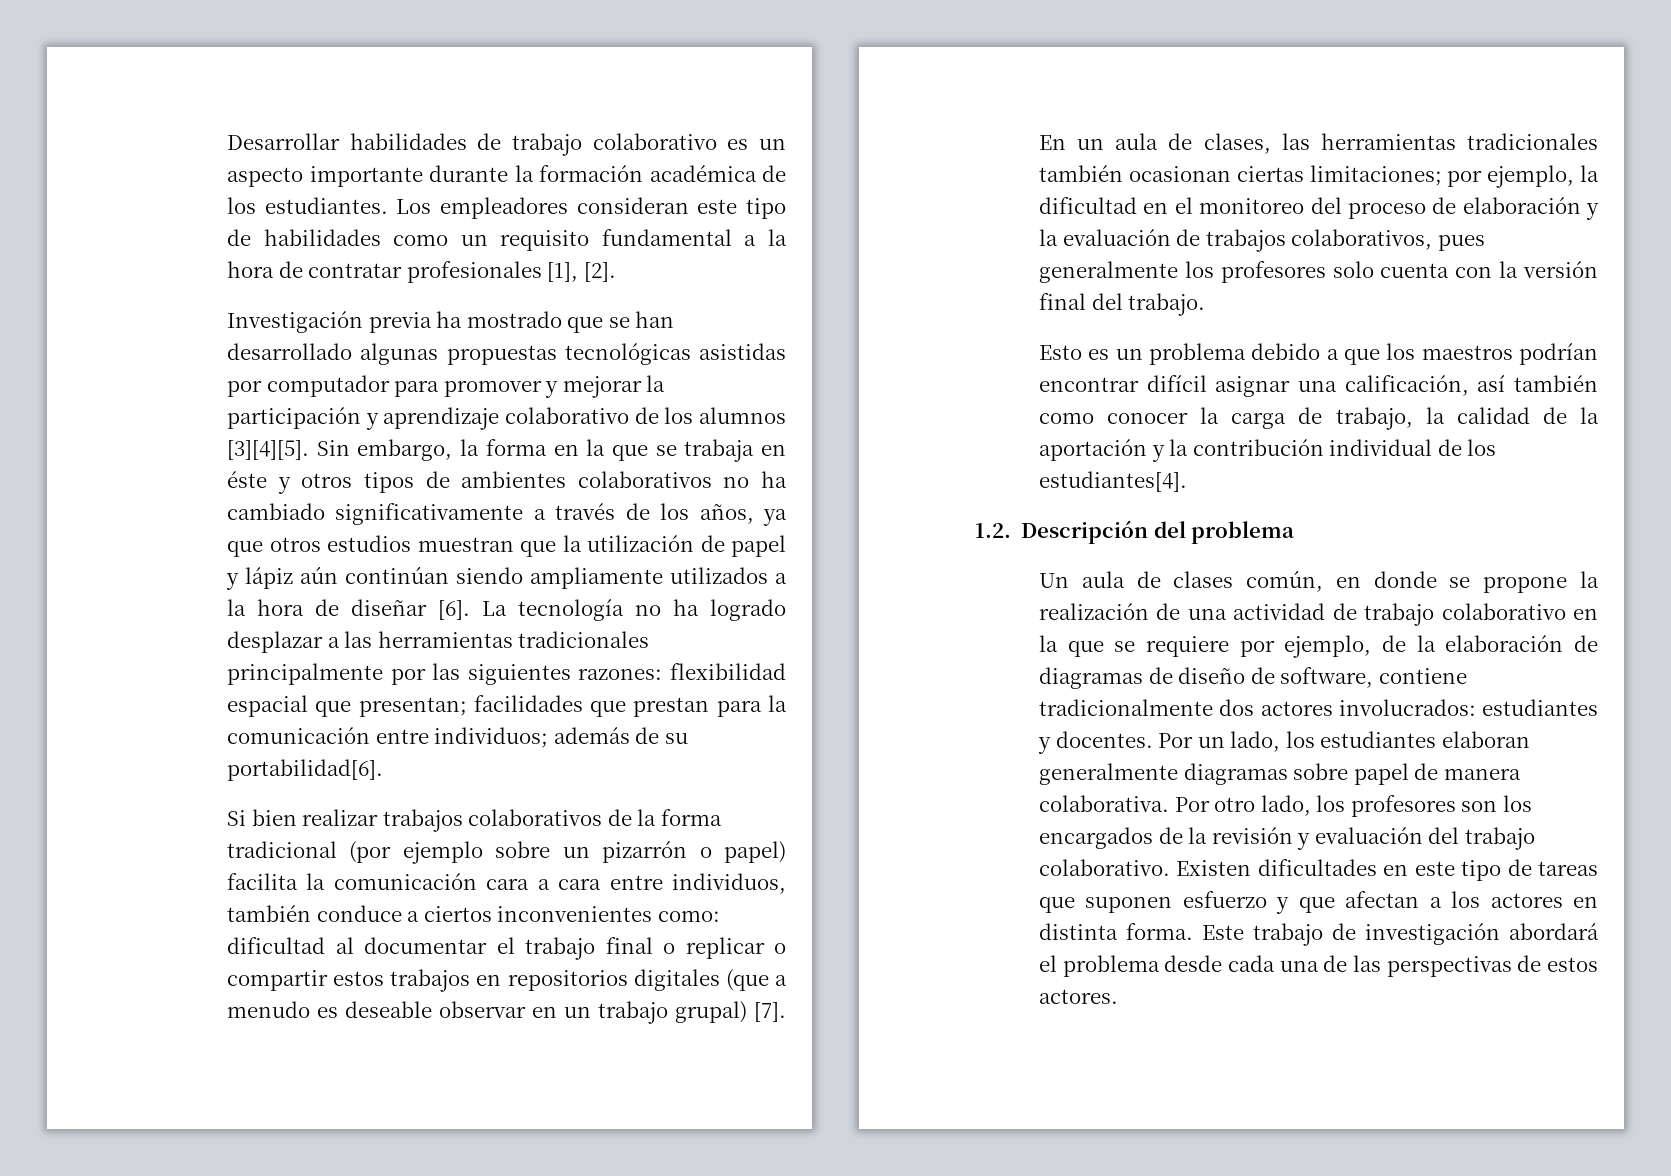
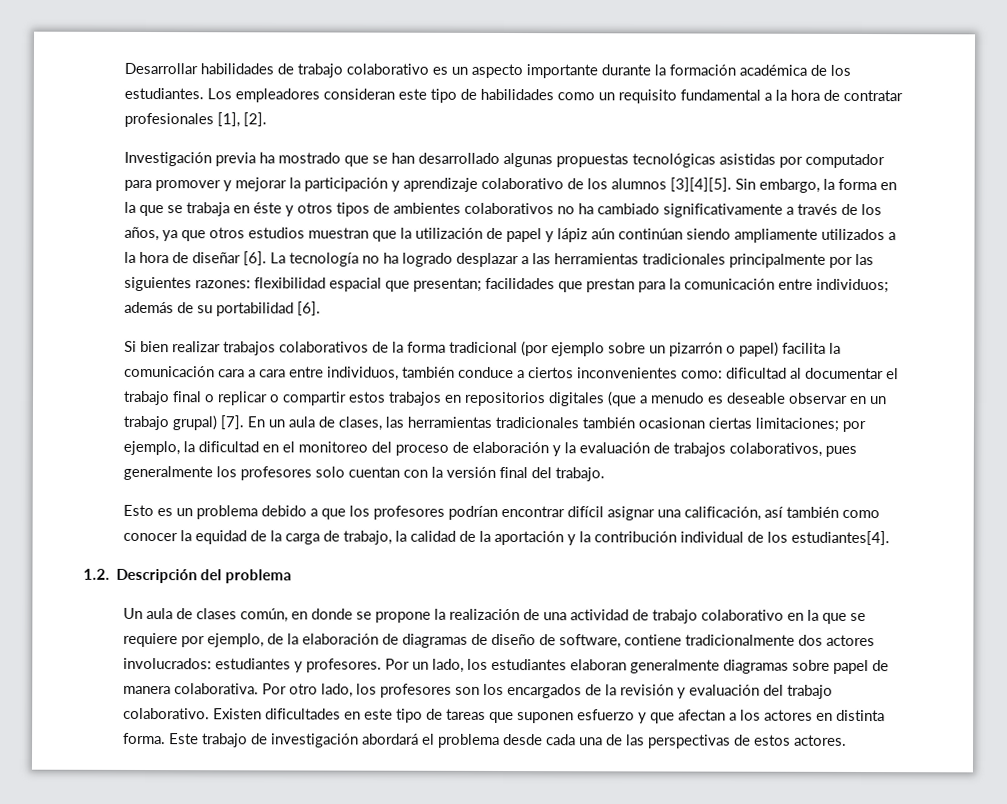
[227,759,384,781] portabilidad[6]. -> [216,301,322,317] portabilidad [6].
[1380,263,1450,278] cuenta -> [348,466,401,478] cuentan
[1421,345,1513,360] maestros -> [373,505,446,520] profesores
(1220, 415) none -> [195,530,283,545] equidad de la
[1055,731,1153,748] docentes. -> [306,658,383,673] profesores.

